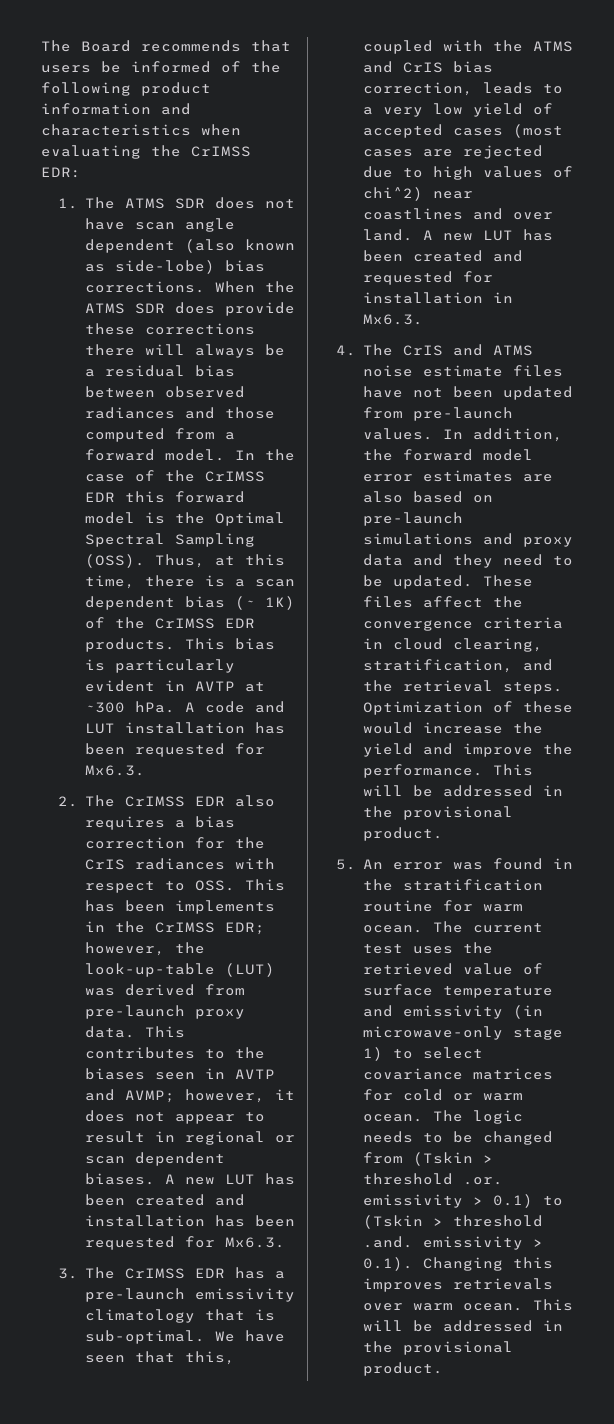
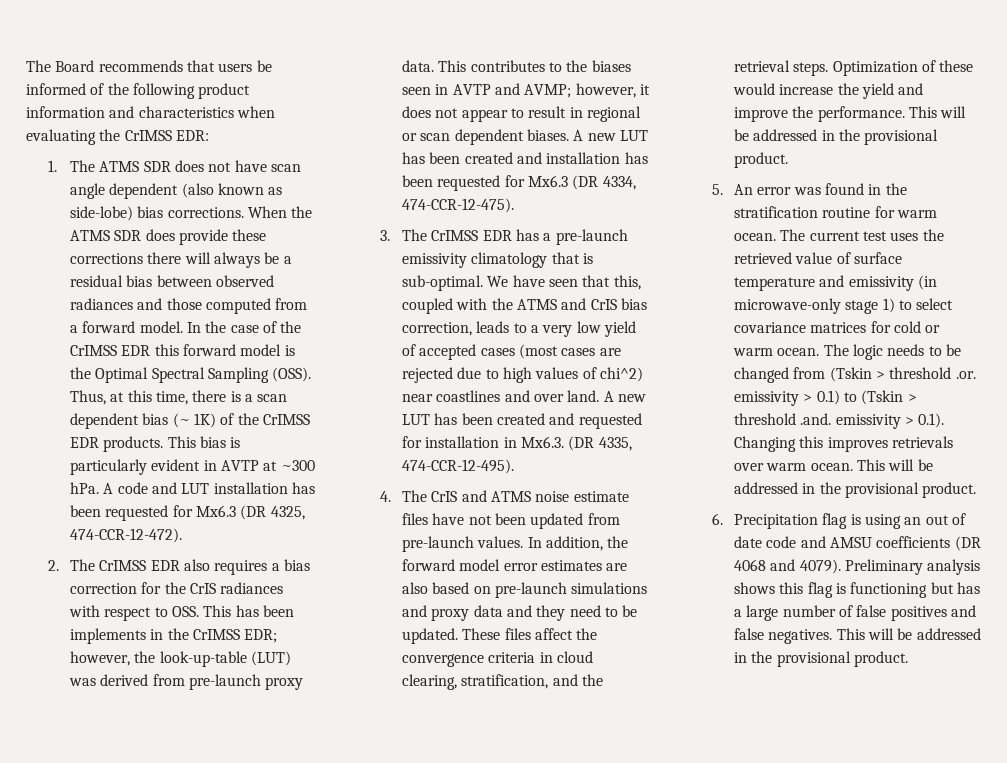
[84,765,145,776] Mx6.3. -> [195,505,305,520] [69,528,182,543] Mx6.3 (DR 4325, 474-CCR-12-472).
[224,1237,285,1248] Mx6.3. -> [527,175,636,190] [401,198,514,213] Mx6.3 (DR 4334, 474-CCR-12-475).
(423, 319) none -> [568,436,632,451] [401,459,514,474] (DR 4335, 474-CCR-12-495).
(443, 1369) none -> [711,513,966,529] [733,536,981,551] [733,559,981,575] [733,582,980,598] [733,605,976,621] [733,628,981,644] [733,651,908,667] // 6. Precipitation flag is using an out of date code and AMSU coefficients (DR 4068 and 4079). Preliminary analysis shows this flag is functioning but has a large number of false positives and false negatives. This will be addressed in the provisional product.

